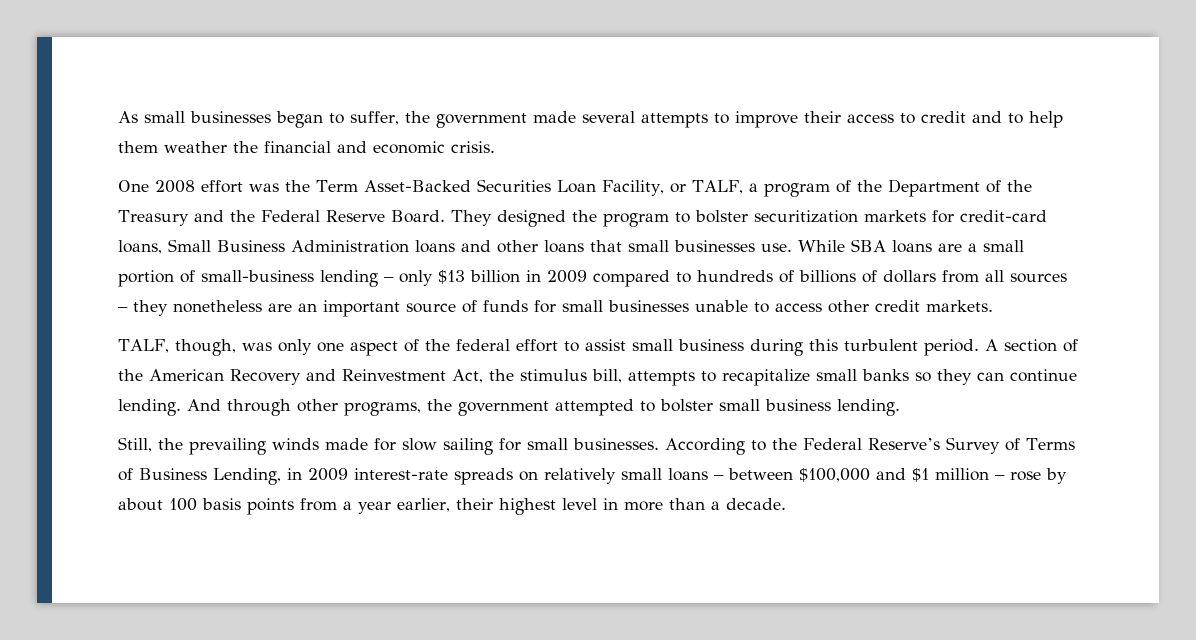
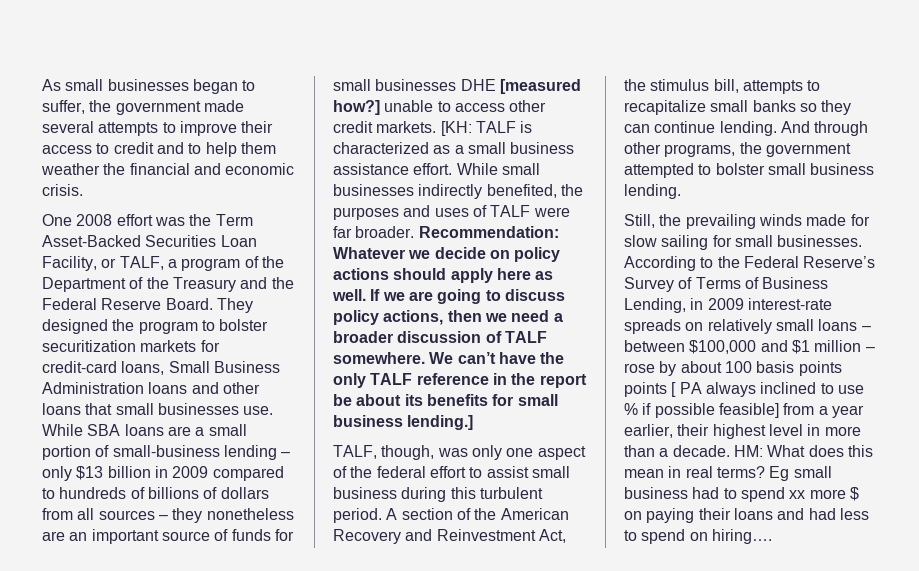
(689, 306) none -> [460,79,581,94] [333,100,380,115] DHE [measured how?]
(993, 306) none -> [440,121,533,136] [333,142,575,154] [333,163,540,175] [333,184,583,199] [333,205,570,220] [333,226,559,238] [333,247,561,262] [333,268,554,283] [332,289,565,304] [333,310,563,325] [333,331,547,343] [333,352,565,364] [333,373,587,388] [333,394,558,406] [333,415,474,430] [KH: TALF is characterized as a small business assistance effort. While small businesses indirectly benefited, the purposes and uses of TALF were far broader. Recommendation: Whatever we decide on policy actions should apply here as well. If we are going to discuss policy actions, then we need a broader discussion of TALF somewhere. We can’t have the only TALF reference in the report be about its benefits for small business lending.]
(294, 506) none -> [624,382,864,397] [624,403,779,418] points [ PA always inclined to use % if possible feasible]
(786, 504) none -> [733,445,873,457] [624,466,832,481] [624,487,859,502] [624,508,869,523] [624,529,772,544] HM: What does this mean in real terms? Eg small business had to spend xx more $ on paying their loans and had less to spend on hiring….

